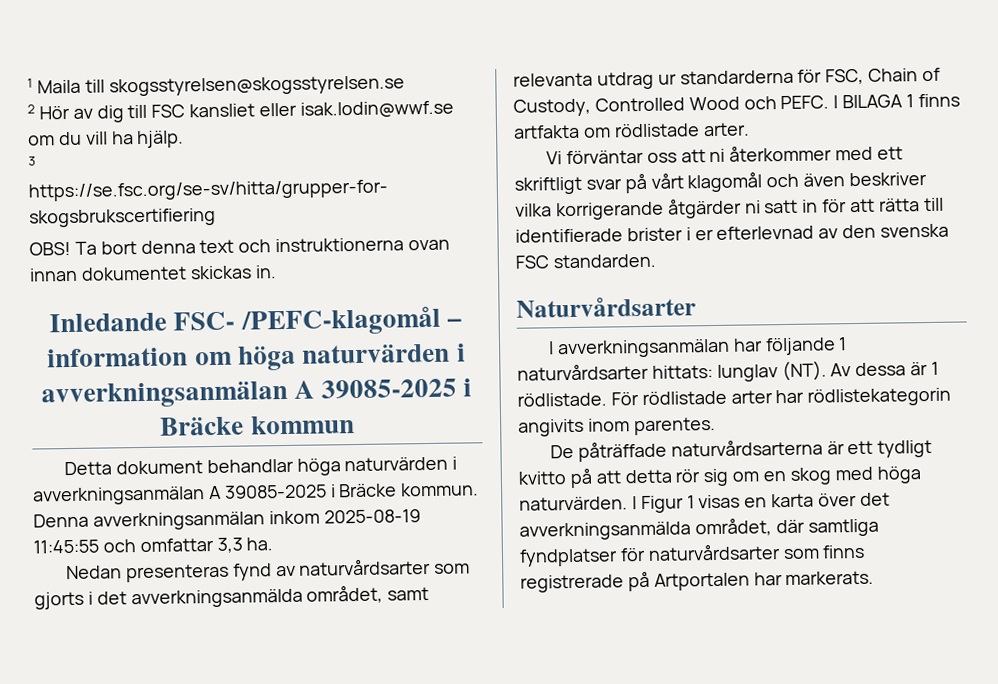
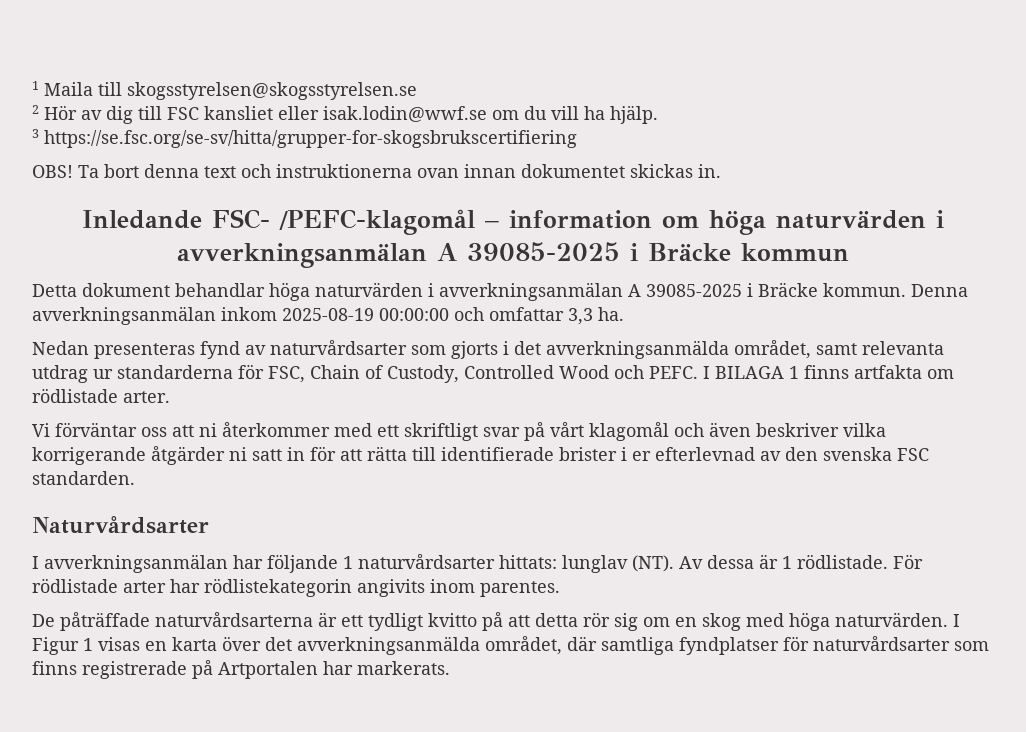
[33,539,99,554] 11:45:55 -> [379,308,449,321] 00:00:00

